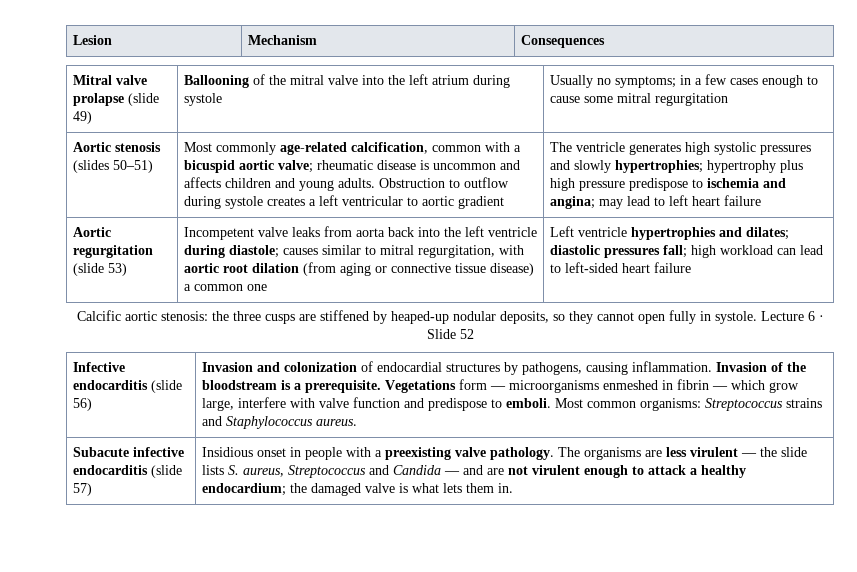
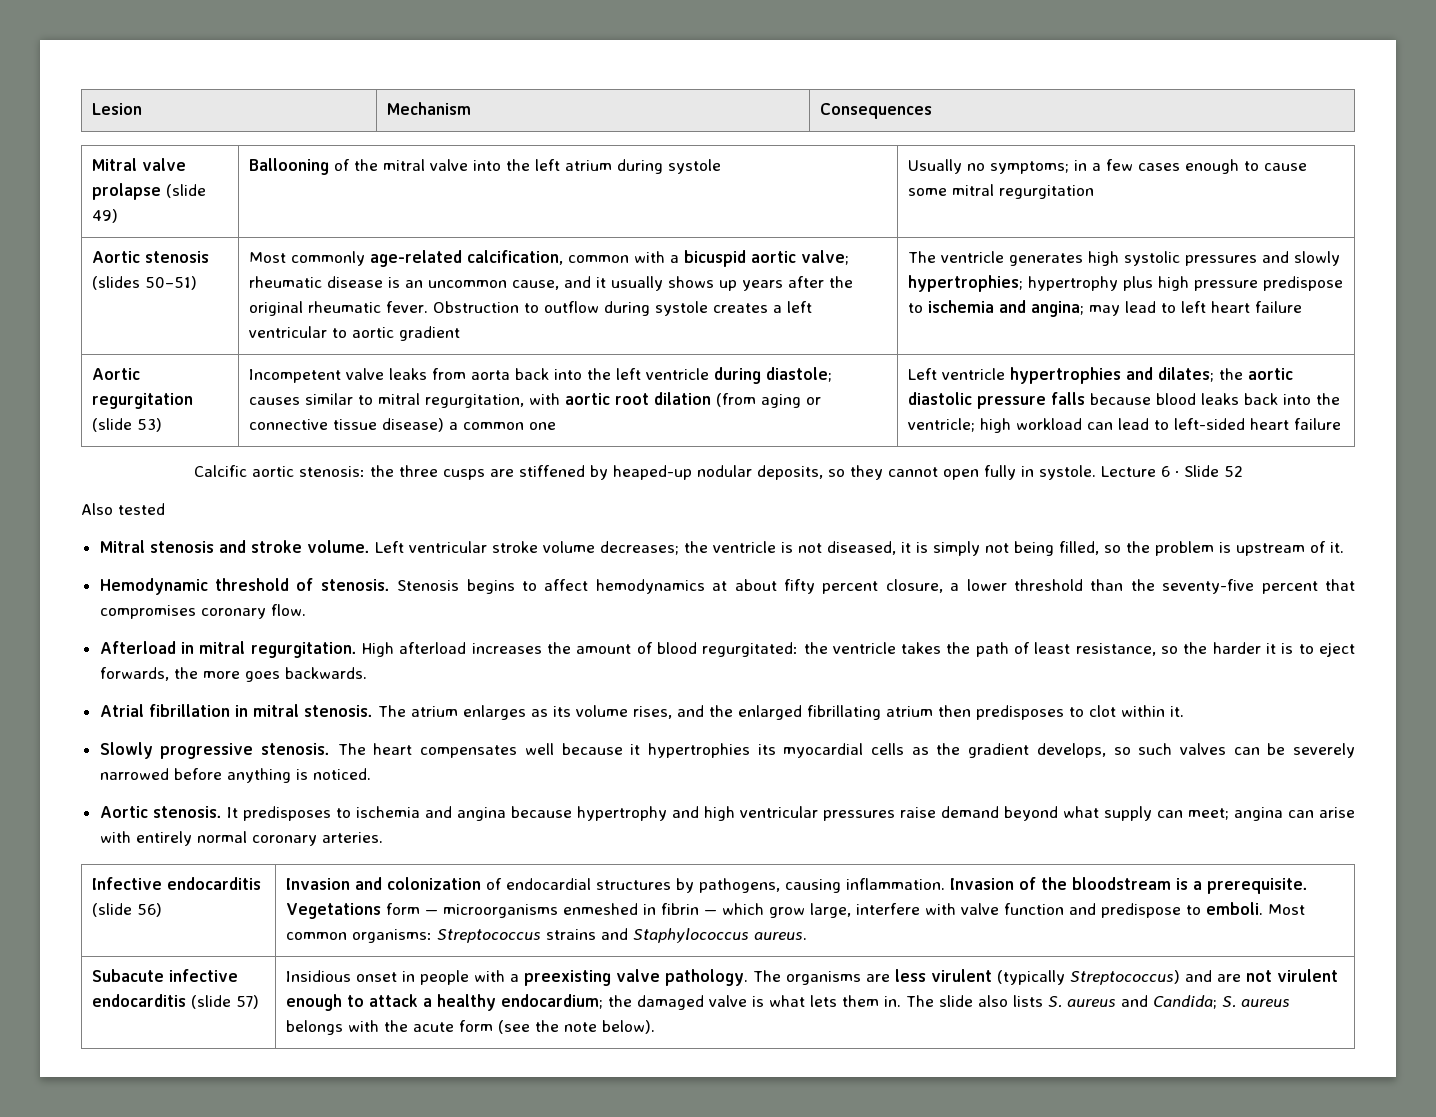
[432,160,520,170] [183,177,375,191] uncommon and affects children and young adults. -> [405,276,854,291] [249,301,429,316] an uncommon cause, and it usually shows up years after the original rheumatic fever.
[549,245,687,258] diastolic pressures fall; -> [1219,368,1294,380] [908,392,1341,409] [908,418,976,432] the aortic diastolic pressure falls because blood leaks back into the ventricle;
(474, 334) none -> [81,503,165,515] [99,540,1344,556] [99,578,1355,595] [99,604,306,619] [99,641,1355,658] [99,667,367,682] [99,704,1184,720] [99,742,1356,759] [99,768,371,783] [99,806,1356,821] [99,831,383,846] // Also tested // Mitral stenosis and stroke volume. Left ventricular stroke volume decreases; the ventricle is not diseased, it is simply not being filled, so the problem is upstream of it. // Hemodynamic threshold of stenosis. Stenosis begins to affect hemodynamics at about fifty percent closure, a lower threshold than the seventy-five percent that compromises coronary flow. // Afterload in mitral regurgitation. High afterload increases the amount of blood regurgitated: the ventricle takes the path of least resistance, so the harder it is to eject forwards, the more goes backwards. // Atrial fibrillation in mitral stenosis. The atrium enlarges as its volume rises, and the enlarged fibrillating atrium then predisposes to clot within it. // Slowly progressive stenosis. The heart compensates well because it hypertrophies its myocardial cells as the gradient develops, so such valves can be severely narrowed before anything is noticed. // Aortic stenosis. It predisposes to ischemia and angina because hypertrophy and high ventricular pressures raise demand beyond what supply can meet; angina can arise with entirely normal coronary arteries.
[740,447,807,457] [201,465,460,478] — the slide lists S. aureus, Streptococcus and Candida — -> [997,970,1181,985] (typically Streptococcus)
(513, 488) none -> [906,995,1291,1009] [286,1020,656,1035] The slide also lists S. aureus and Candida; S. aureus belongs with the acute form (see the note below).

